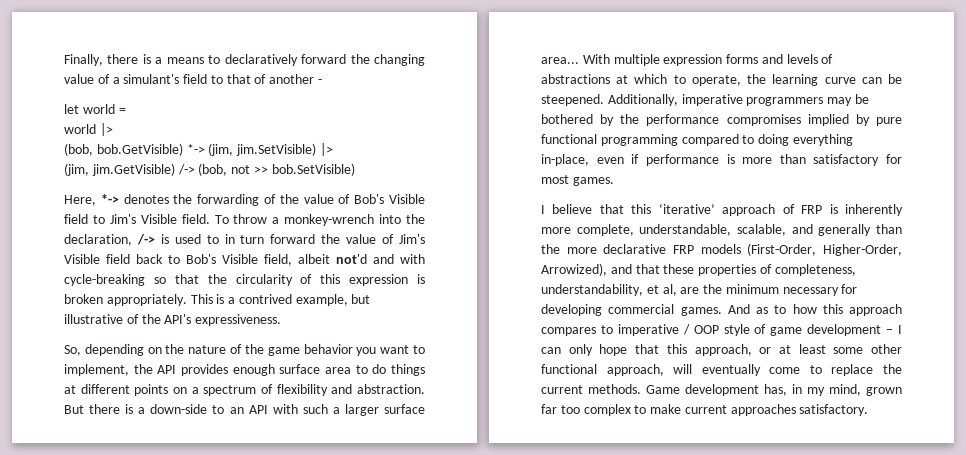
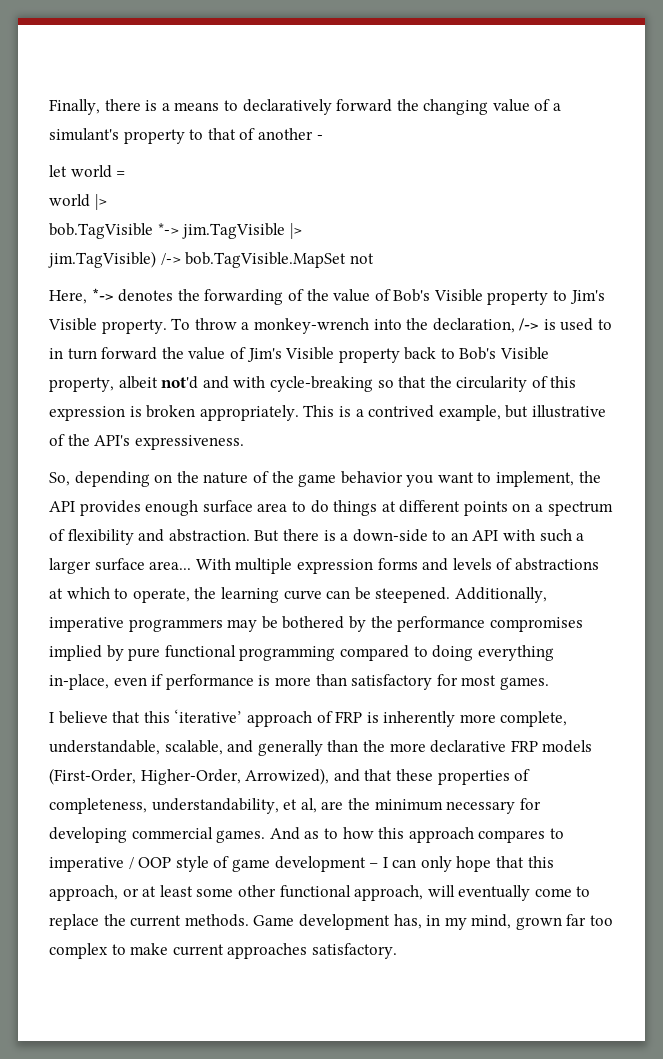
[183,74,208,84] field -> [123,129,185,144] property
[64,143,333,156] [64,163,228,176] (bob, bob.GetVisible) *-> (jim, jim.SetVisible) |> // (jim, jim.GetVisible) /-> (bob, -> [49,223,302,239] [48,251,347,268] bob.TagVisible *-> jim.TagVisible |> // jim.TagVisible) /-> bob.TagVisible.MapSet
[253,163,355,176] >> bob.SetVisible) -> (374, 258) none
[64,214,88,224] field -> [487,290,549,305] property
[181,214,210,224] field. -> [101,319,167,334] property.
[106,254,130,264] field -> [338,348,400,363] property
[264,254,292,266] field, -> [49,377,114,392] property,

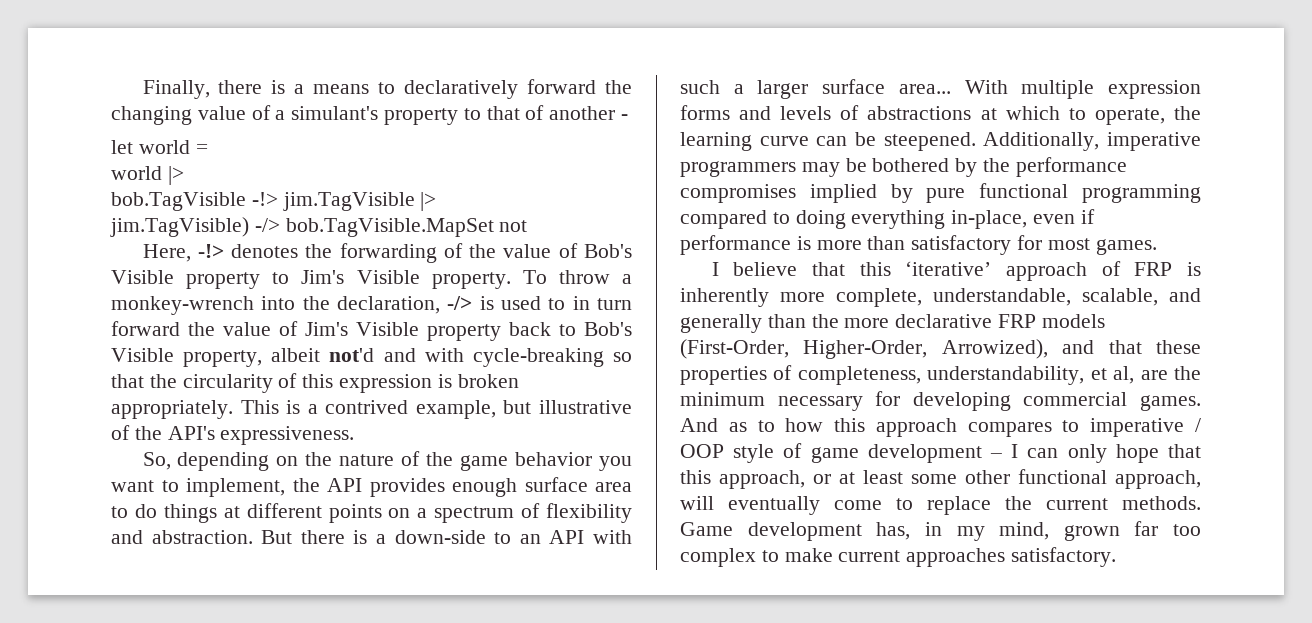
[157,223,179,235] *-> -> [251,192,278,206] -!>
[160,253,181,265] /-> -> [254,218,280,232] -/>
[91,288,114,301] *-> -> [197,244,224,258] -!>
[519,318,540,331] /-> -> [447,296,473,310] -/>

